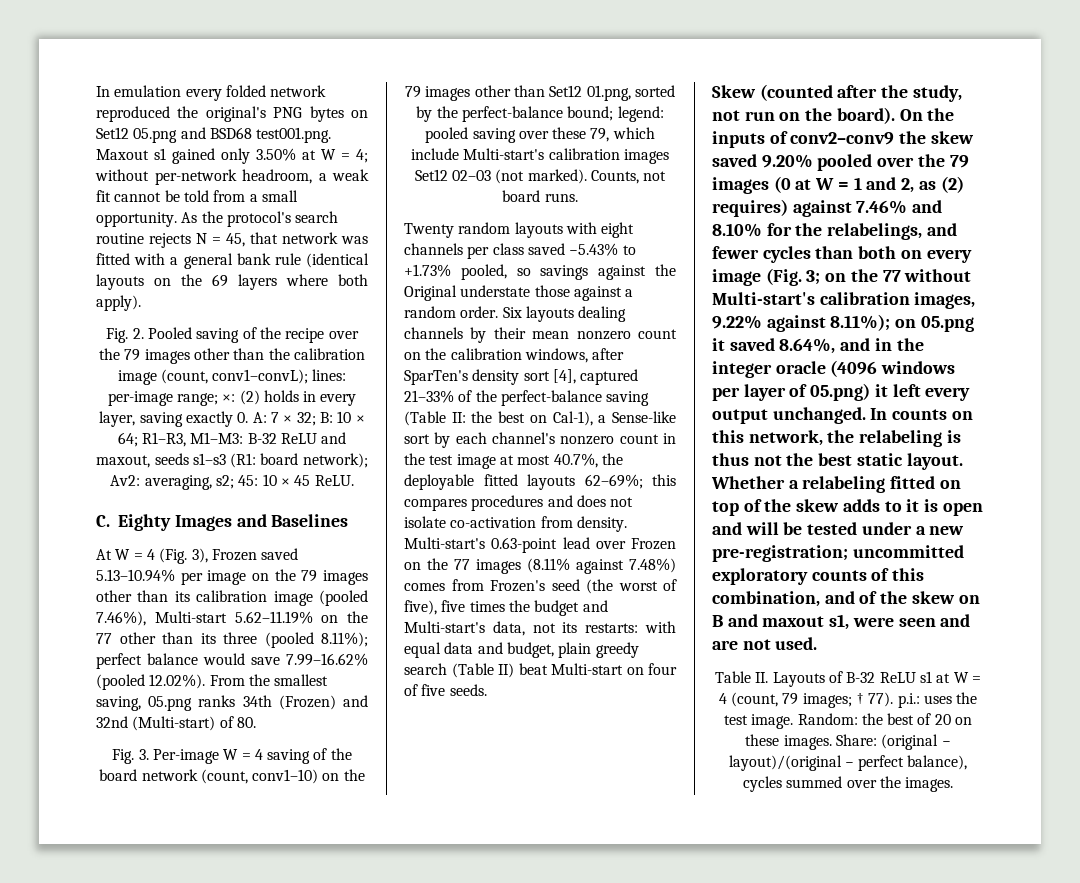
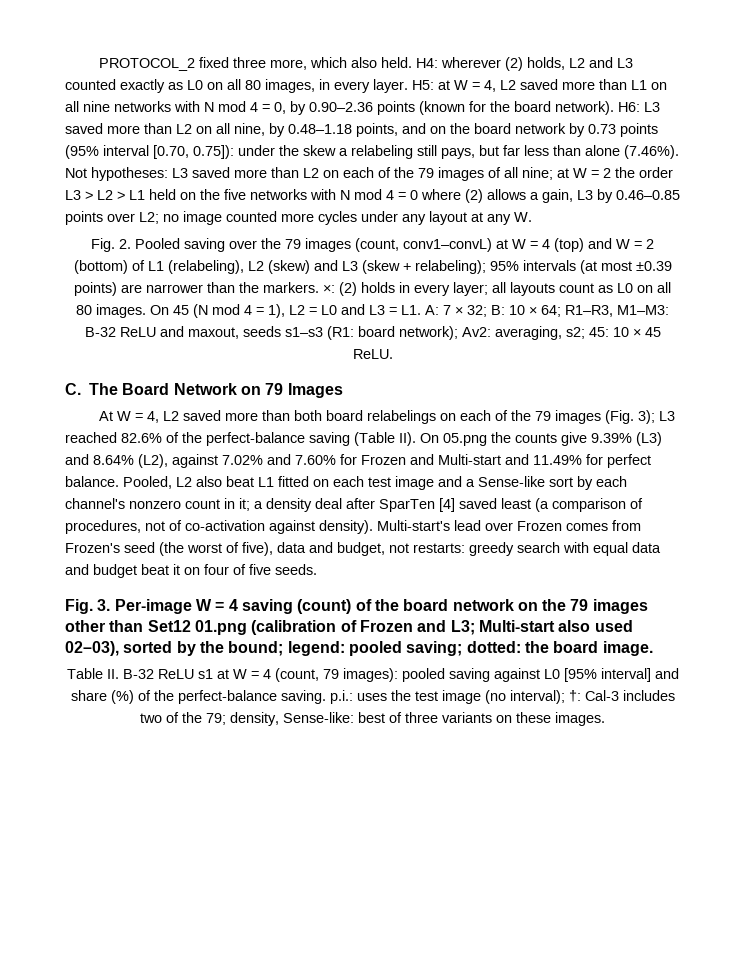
[96,85,327,101] [96,106,368,122] [96,127,332,143] [96,148,368,164] [95,169,369,185] [96,190,298,202] [96,211,339,227] [96,232,368,248] [96,253,369,269] [96,274,368,290] [96,295,141,311] In emulation every folded network reproduced the original's PNG bytes on Set12 05.png and BSD68 test001.png. Maxout s1 gained only 3.50% at W = 4; without per-network headroom, a weak fit cannot be told from a small opportunity. As the protocol's search routine rejects N = 45, that network was fitted with a general bank rule (identical layouts on the 69 layers where both apply). -> [99,57,634,71] [65,79,667,93] [65,101,660,115] [65,123,658,137] [65,145,679,159] [65,167,673,181] [65,189,680,203] [65,211,532,225] PROTOCOL_2 fixed three more, which also held. H4: wherever (2) holds, L2 and L3 counted exactly as L0 on all 80 images, in every layer. H5: at W = 4, L2 saved more than L1 on all nine networks with N mod 4 = 0, by 0.90–2.36 points (known for the board network). H6: L3 saved more than L2 on all nine, by 0.48–1.18 points, and on the board network by 0.73 points (95% interval [0.70, 0.75]): under the skew a relabeling still pays, but far less than alone (7.46%). Not hypotheses: L3 saved more than L2 on each of the 79 images of all nine; at W = 2 the order L3 > L2 > L1 held on the five networks with N mod 4 = 0 where (2) allows a gain, L3 by 0.46–0.85 points over L2; no image counted more cycles under any layout at any W.
[242,327,359,343] [99,348,365,364] [117,369,347,385] [107,391,218,406] of the recipe over the 79 images other than the calibration image (count, conv1–convL); lines: per-image range; -> [229,238,654,252] [73,260,672,274] [74,282,319,296] over the 79 images (count, conv1–convL) at W = 4 (top) and W = 2 (bottom) of L1 (relabeling), L2 (skew) and L3 (skew + relabeling); 95% intervals (at most ±0.39 points) are narrower than the markers.
[99,411,249,427] layer, saving exactly 0. -> [453,282,671,296] [76,304,421,318] layer; all layouts count as L0 on all 80 images. On 45 (N mod 4 = 1), L2 = L0 and L3 = L1.
[118,514,172,531] Eighty -> [88,383,284,395] The Board Network on 79
[236,514,349,527] and Baselines -> (343, 390) none
[146,548,299,564] [96,569,368,585] [96,590,368,606] [96,611,368,626] [96,632,368,648] [96,653,368,669] [96,674,329,690] [96,695,368,711] [96,716,256,731] [112,748,352,764] [99,769,365,784] [405,85,675,101] [416,106,664,122] [425,127,655,143] [411,148,669,164] [414,169,667,184] [502,190,578,202] [404,222,635,238] [404,243,636,259] [404,264,676,280] [404,285,634,301] [404,306,627,322] [404,327,677,343] [404,348,625,363] [404,369,639,385] [404,390,454,403] 4 (Fig. 3), Frozen saved 5.13–10.94% per image on the 79 images other than its calibration image (pooled 7.46%), Multi-start 5.62–11.19% on the 77 other than its three (pooled 8.11%); perfect balance would save 7.99–16.62% (pooled 12.02%). From the smallest saving, 05.png ranks 34th (Frozen) and 32nd (Multi-start) of 80. // Fig. 3. Per-image W = 4 saving of the board network (count, conv1–10) on the 79 images other than Set12 01.png, sorted by the perfect-balance bound; legend: pooled saving over these 79, which include Multi-start's calibration images Set12 02–03 (not marked). Counts, not board runs. // Twenty random layouts with eight channels per class saved −5.43% to +1.73% pooled, so savings against the Original understate those against a random order. Six layouts dealing channels by their mean nonzero count on the calibration windows, after SparTen's density sort [4], captured 21–33% -> [147,410,676,424] [65,432,162,443] 4, L2 saved more than both board relabelings on each of the 79 images (Fig. 3); L3 reached 82.6%
[451,411,593,426] II: the best on Cal-1), -> [399,432,662,446] [65,454,651,468] [65,476,462,490] II). On 05.png the counts give 9.39% (L3) and 8.64% (L2), against 7.02% and 7.60% for Frozen and Multi-start and 11.49% for perfect balance. Pooled, L2 also beat L1 fitted on each test image and
[404,453,623,469] [404,474,676,490] [404,495,634,511] [404,516,627,532] [404,537,676,553] [404,558,676,574] the test image at most 40.7%, the deployable fitted layouts 62–69%; this compares procedures and does not isolate co-activation from density. Multi-start's 0.63-point lead over Frozen on the 77 images (8.11% against 7.48%) -> [239,498,643,512] [65,520,562,534] it; a density deal after SparTen [4] saved least (a comparison of procedures, not of co-activation against density). Multi-start's lead over Frozen
[441,600,608,616] [404,621,676,636] [404,642,639,658] [404,663,623,678] five times the budget and Multi-start's data, not its restarts: with equal data and budget, plain greedy search (Table II) beat Multi-start -> [277,542,661,556] [65,564,180,578] data and budget, not restarts: greedy search with equal data and budget beat it
[712,84,962,102] [712,107,955,124] [712,131,974,148] [712,154,969,171] [712,176,964,194] [712,199,943,217] [712,223,957,240] [712,246,972,263] [712,268,972,286] [712,292,976,309] [712,314,974,332] [712,338,924,354] [712,360,956,378] [712,383,971,401] [712,407,973,424] [712,430,961,447] [712,453,963,470] [711,476,961,493] [712,499,983,516] [712,522,965,535] [712,545,964,562] [712,568,925,585] [712,591,980,607] [712,614,971,630] [712,637,818,650] Skew (counted after the study, not run on the board). On the inputs of conv2–conv9 the skew saved 9.20% pooled over the 79 images (0 at W = 1 and 2, as (2) requires) against 7.46% and 8.10% for the relabelings, and fewer cycles than both on every image (Fig. 3; on the 77 without Multi-start's calibration images, 9.22% against 8.11%); on 05.png it saved 8.64%, and in the integer oracle (4096 windows per layer of 05.png) it left every output unchanged. In counts on this network, the relabeling is thus not the best static layout. Whether a relabeling fitted on top of the skew adds to it is open and will be tested under a new pre-registration; uncommitted exploratory counts of this combination, and of the skew on B and maxout s1, were seen and are not used. -> [65,599,648,614] [65,620,633,635] [65,641,653,656] Fig. 3. Per-image W = 4 saving (count) of the board network on the 79 images other than Set12 01.png (calibration of Frozen and L3; Multi-start also used 02–03), sorted by the bound; legend: pooled saving; dotted: the board image.
[772,671,844,687] Layouts of -> (119, 674) none
[802,692,978,708] [723,713,973,729] [745,734,951,750] [728,755,968,771] [742,776,901,792] images; † 77). p.i.: uses the test image. Random: the best of 20 on these images. Share: (original − layout)/(original − perfect balance), cycles summed over the -> [342,668,679,682] [70,690,675,704] [140,712,551,726] images): pooled saving against L0 [95% interval] and share (%) of the perfect-balance saving. p.i.: uses the test image (no interval); †: Cal-3 includes two of the 79; density, Sense-like: best of three variants on these

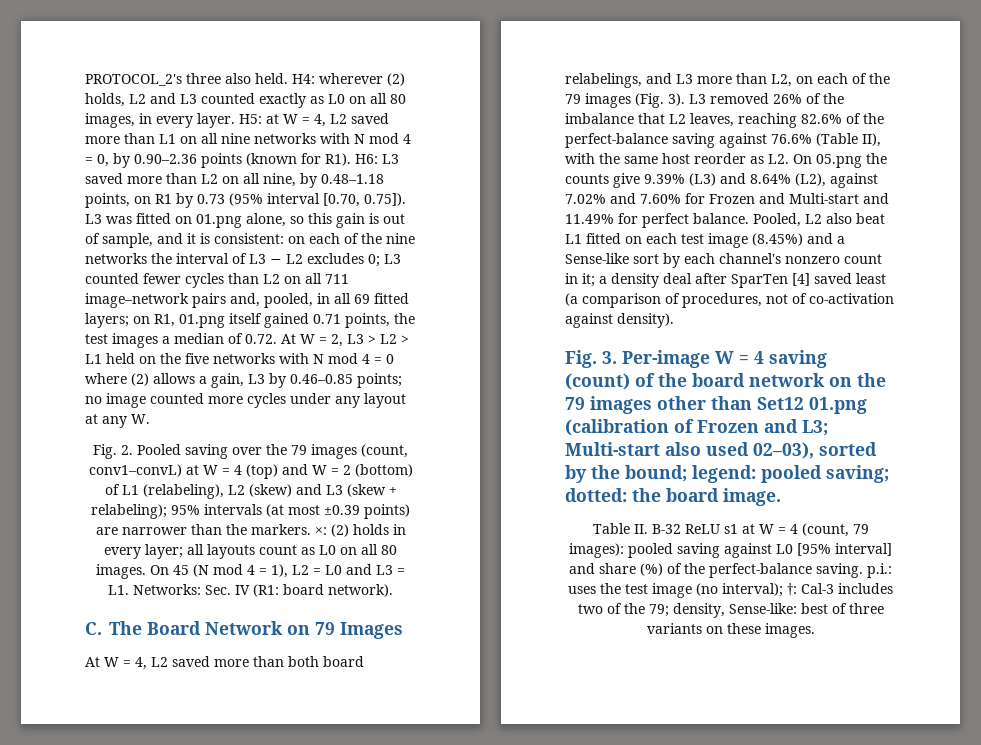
[99,57,348,71] PROTOCOL_2 fixed three more, which -> [85,73,221,86] PROTOCOL_2's three
[490,101,614,115] the board network). -> [325,153,351,166] R1).
[402,123,566,134] and on the board network -> [134,194,172,204] on R1
[620,123,658,137] points -> (225, 199) none
[193,145,679,159] [65,167,673,181] 0.75]): under the skew a relabeling still pays, but far less than alone (7.46%). Not hypotheses: L3 saved more than L2 on each of the 79 images of all nine; at W = 2 the order -> [364,193,406,206] [85,213,405,228] [85,233,415,248] [85,253,401,267] [85,273,349,288] [85,293,409,308] [85,313,415,328] [85,333,343,348] 0.75]). L3 was fitted on 01.png alone, so this gain is out of sample, and it is consistent: on each of the nine networks the interval of L3 − L2 excludes 0; L3 counted fewer cycles than L2 on all 711 image–network pairs and, pooled, in all 69 fitted layers; on R1, 01.png itself gained 0.71 points, the test images a median of 0.72. At W = 2,
[65,211,159,225] points over L2; -> [357,373,402,388] points;
[425,305,669,317] [84,326,661,340] [352,349,393,359] A: 7 × 32; B: 10 × 64; R1–R3, M1–M3: B-32 ReLU and maxout, seeds s1–s3 (R1: board network); Av2: averaging, s2; 45: 10 × 45 ReLU. -> [133,584,393,597] Networks: Sec. IV (R1: board network).
[367,410,437,424] relabelings -> [565,73,792,88] relabelings, and L3 more than L2,
[638,410,676,424] [65,432,117,443] 3); L3 reached -> [668,93,844,106] [565,113,797,128] 3). L3 removed 26% of the imbalance that L2 leaves, reaching
[354,432,416,446] (Table II). -> [719,133,881,148] [565,153,789,164] against 76.6% (Table II), with the same host reorder as L2.
(434, 483) none -> [752,233,803,246] (8.45%)
[377,520,641,531] [65,542,661,556] [65,564,317,578] Multi-start's lead over Frozen comes from Frozen's seed (the worst of five), data and budget, not restarts: greedy search with equal data and budget beat it on four of five seeds. -> (674, 320) none

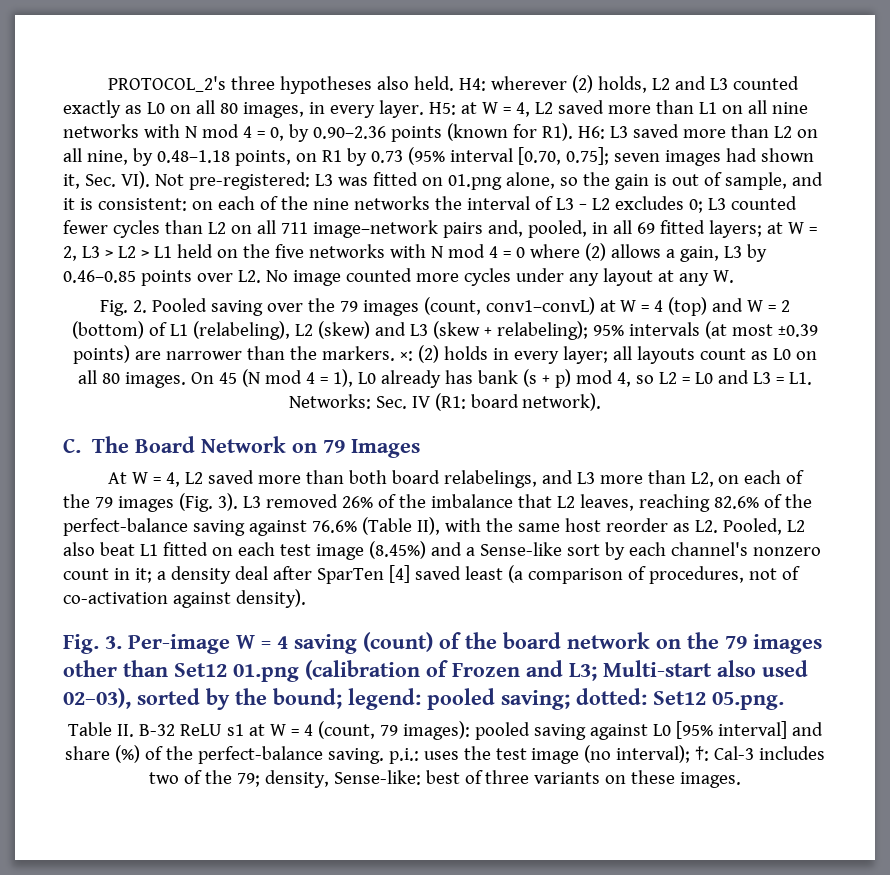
(221, 78) none -> [279,76,372,94] hypotheses
[364,193,406,206] 0.75]). -> [565,147,814,166] [63,171,310,190] 0.75]; seven images had shown it, Sec. VI). Not pre-registered:
[308,213,332,224] this -> [582,172,610,186] the
[133,313,415,328] [85,333,296,348] on R1, 01.png itself gained 0.71 points, the test images a median of 0.72. At -> [766,222,783,234] at
[357,373,402,388] [85,396,102,404] points; no -> [140,270,288,286] points over L2. No
(288, 571) none -> [358,369,654,388] L0 already has bank (s + p) mod 4, so
[793,153,887,168] [565,173,878,188] [565,193,889,204] [565,213,749,228] On 05.png the counts give 9.39% (L3) and 8.64% (L2), against 7.02% and 7.60% for Frozen and Multi-start and 11.49% for perfect balance. -> (718, 526) none
[632,488,781,506] the board image. -> [653,691,784,710] Set12 05.png.

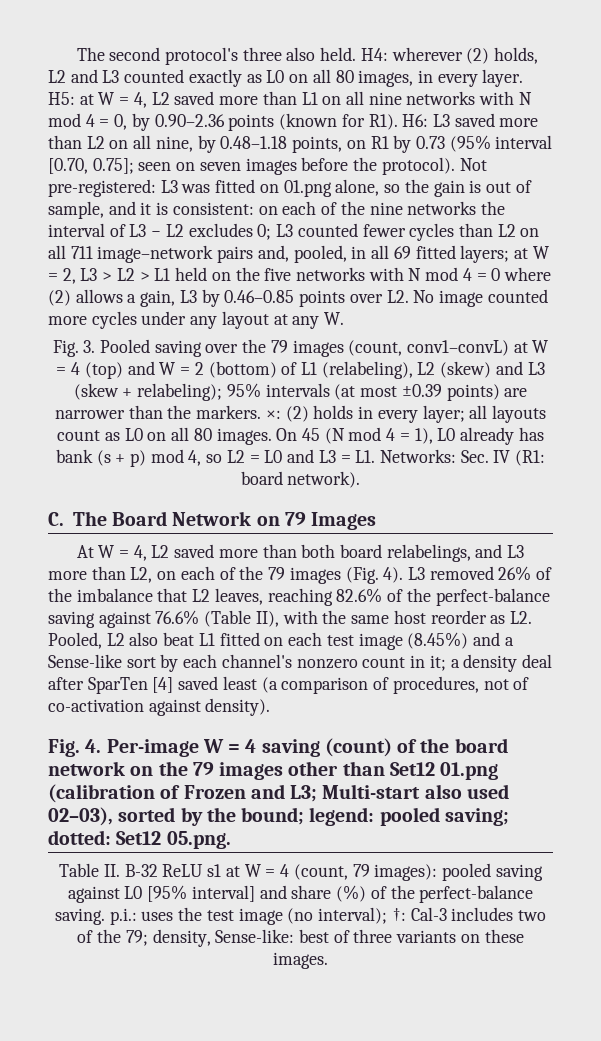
[107,76,372,94] PROTOCOL_2's three hypotheses -> [76,47,282,65] The second protocol's three
[613,148,814,166] [63,171,150,189] seven images had shown it, Sec. VI). -> [138,157,455,175] seen on seven images before the protocol).
[132,300,147,313] 2. -> [83,340,96,353] 3.
[217,493,238,511] 3). -> [383,567,404,583] 4).
[105,636,122,649] 3. -> [85,739,102,753] 4.

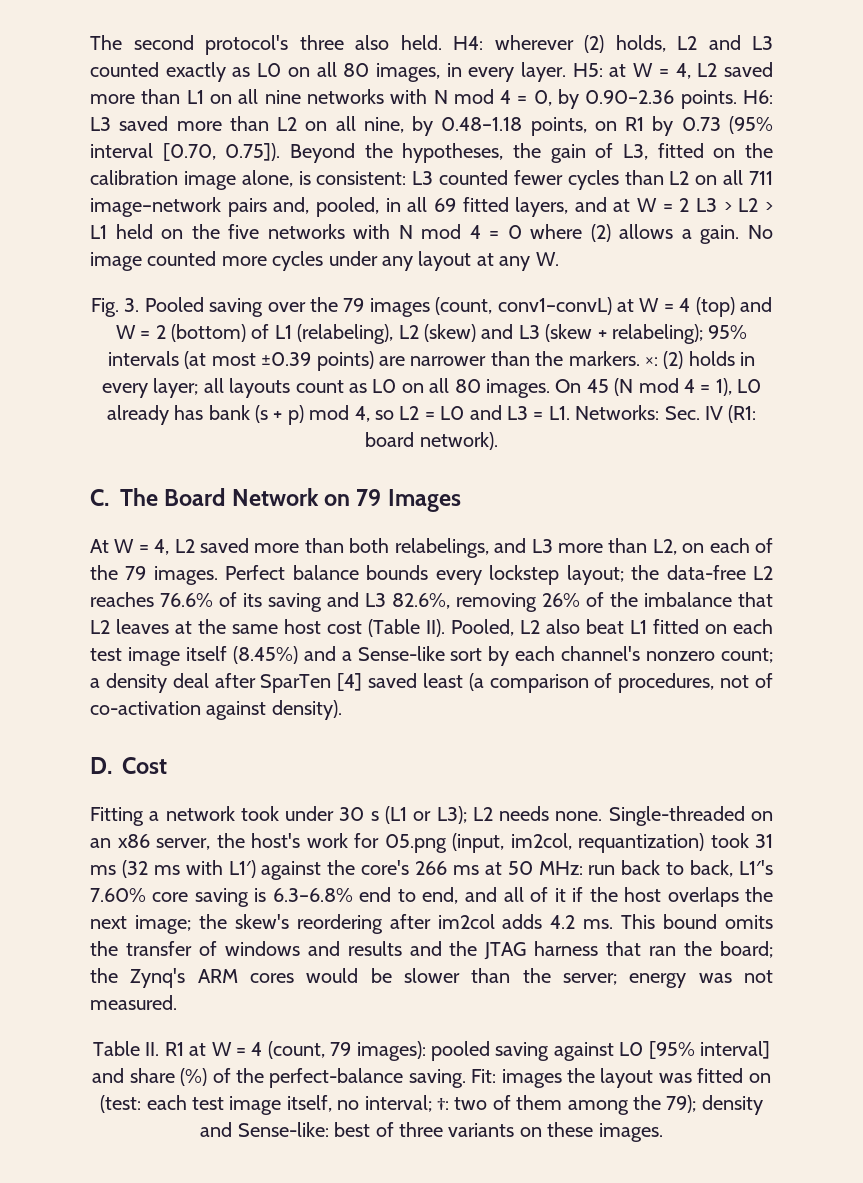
[228,113,398,131] points (known for R1). -> [680,90,737,109] points.
[92,157,487,175] [48,179,532,197] [48,201,505,219] [48,223,272,240] 0.75]; seen on seven images before the protocol). Not pre-registered: L3 was fitted on 01.png alone, so the gain is out of sample, and it is consistent: on each of the nine networks the interval of L3 − L2 excludes 0; -> [225,143,773,163] [90,170,407,190] 0.75]). Beyond the hypotheses, the gain of L3, fitted on the calibration image alone, is consistent:
[460,245,549,263] [48,268,76,284] layers; at W = 2, -> [515,197,690,217] layers, and at W = 2
[140,289,409,307] gain, L3 by 0.46–0.85 points over L2. -> [700,225,740,244] gain.
[340,544,383,558] board -> (390, 545) none
[289,566,494,584] images (Fig. 4). L3 removed -> [153,565,774,585] [90,592,537,612] images. Perfect balance bounds every lockstep layout; the data-free L2 reaches 76.6% of its saving and L3 82.6%, removing
[214,588,550,606] [48,610,532,628] leaves, reaching 82.6% of the perfect-balance saving against 76.6% (Table II), with the same host reorder as L2. -> [116,619,445,637] leaves at the same host cost (Table II).
(403, 641) none -> [185,646,227,661] itself
[362,655,446,671] count in it; -> [721,648,773,663] count;
[48,738,508,757] [48,761,499,780] [48,784,509,803] [48,807,509,826] [48,830,231,849] Fig. 4. Per-image W = 4 saving (count) of the board network on the 79 images other than Set12 01.png (calibration of Frozen and L3; Multi-start also used 02–03), sorted by the bound; legend: pooled saving; dotted: Set12 05.png. -> [90,757,167,774] [90,806,773,826] [90,833,773,853] [90,860,773,880] [90,887,773,907] [90,914,773,934] [90,941,773,960] [90,968,774,988] [90,995,177,1010] D. Cost // Fitting a network took under 30 s (L1 or L3); L2 needs none. Single-threaded on an x86 server, the host's work for 05.png (input, im2col, requantization) took 31 ms (32 ms with L1′) against the core's 266 ms at 50 MHz: run back to back, L1′'s 7.60% core saving is 6.3–6.8% end to end, and all of it if the host overlaps the next image; the skew's reordering after im2col adds 4.2 ms. This bound omits the transfer of windows and results and the JTAG harness that ran the board; the Zynq's ARM cores would be slower than the server; energy was not measured.
[124,864,222,877] B-32 ReLU s1 -> [164,1042,184,1056] R1
[109,907,546,925] [77,929,211,947] p.i.: uses the test image (no interval); †: Cal-3 includes two of the 79; density, -> [471,1068,771,1088] [100,1095,763,1115] [200,1122,233,1137] Fit: images the layout was fitted on (test: each test image itself, no interval; †: two of them among the 79); density and

